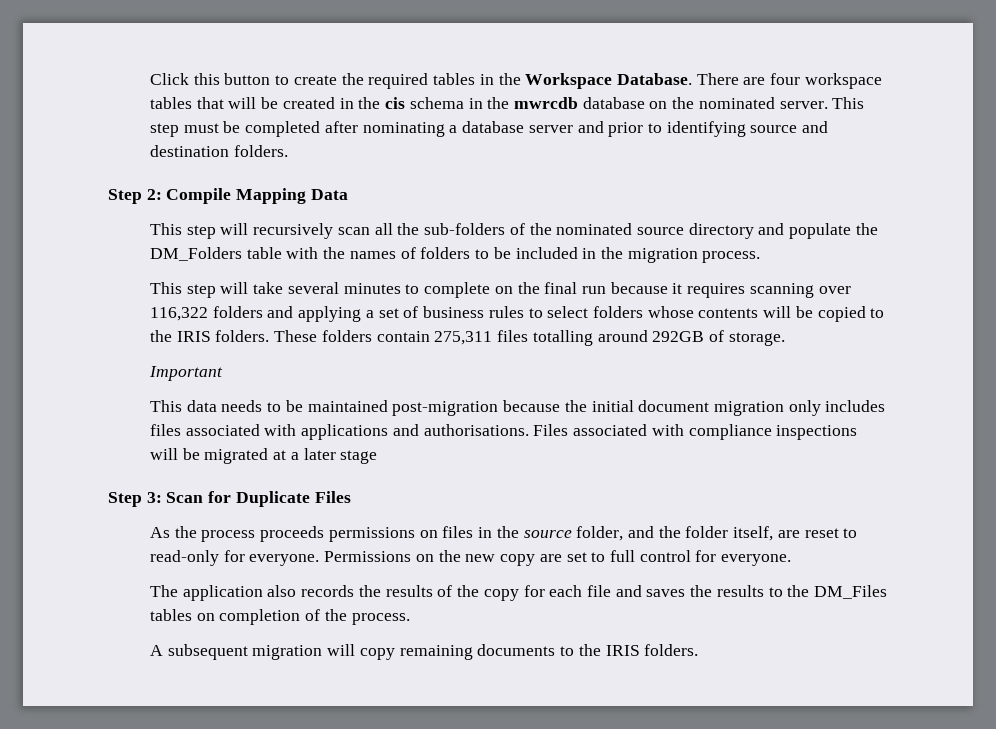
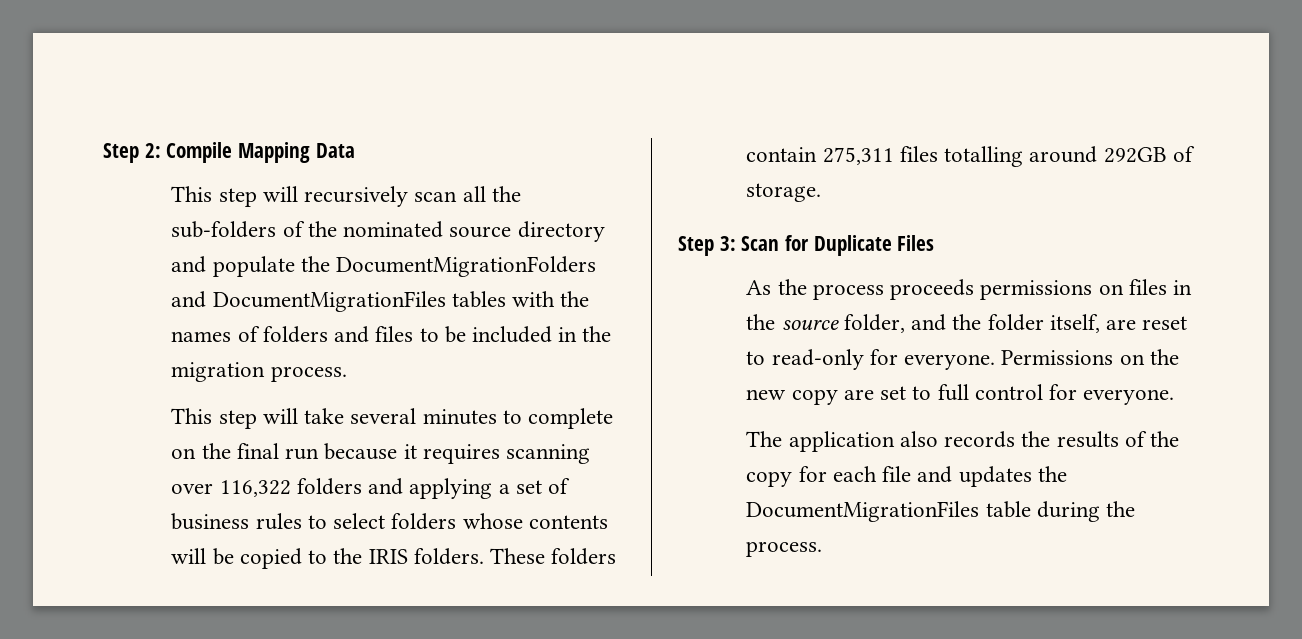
[150,73,882,89] [150,97,865,109] [150,121,829,137] [150,145,288,157] Click this button to create the required tables in the Workspace Database. There are four workspace tables that will be created in the cis schema in the mwrcdb database on the nominated server. This step must be completed after nominating a database server and prior to identifying source and destination folders. // -> (103, 153) none
[150,247,282,261] DM_Folders table -> [336,256,597,277] [171,291,506,312] DocumentMigrationFolders and DocumentMigrationFiles tables
(471, 253) none -> [334,326,414,343] and files
[149,366,224,381] [150,400,886,416] [150,424,858,440] [150,448,378,464] // Important // This data needs to be maintained post-migration because the initial document migration only includes files associated with applications and authorisations. Files associated with compliance inspections will be migrated at a later stage -> (822, 192) none
[646,585,888,599] [150,609,410,625] [150,644,699,660] saves the results to the DM_Files tables on completion of the process. // A subsequent migration will copy remaining documents to the IRIS folders. -> [958,466,1067,487] [746,501,1136,522] [746,541,823,557] updates the DocumentMigrationFiles table during the process.

